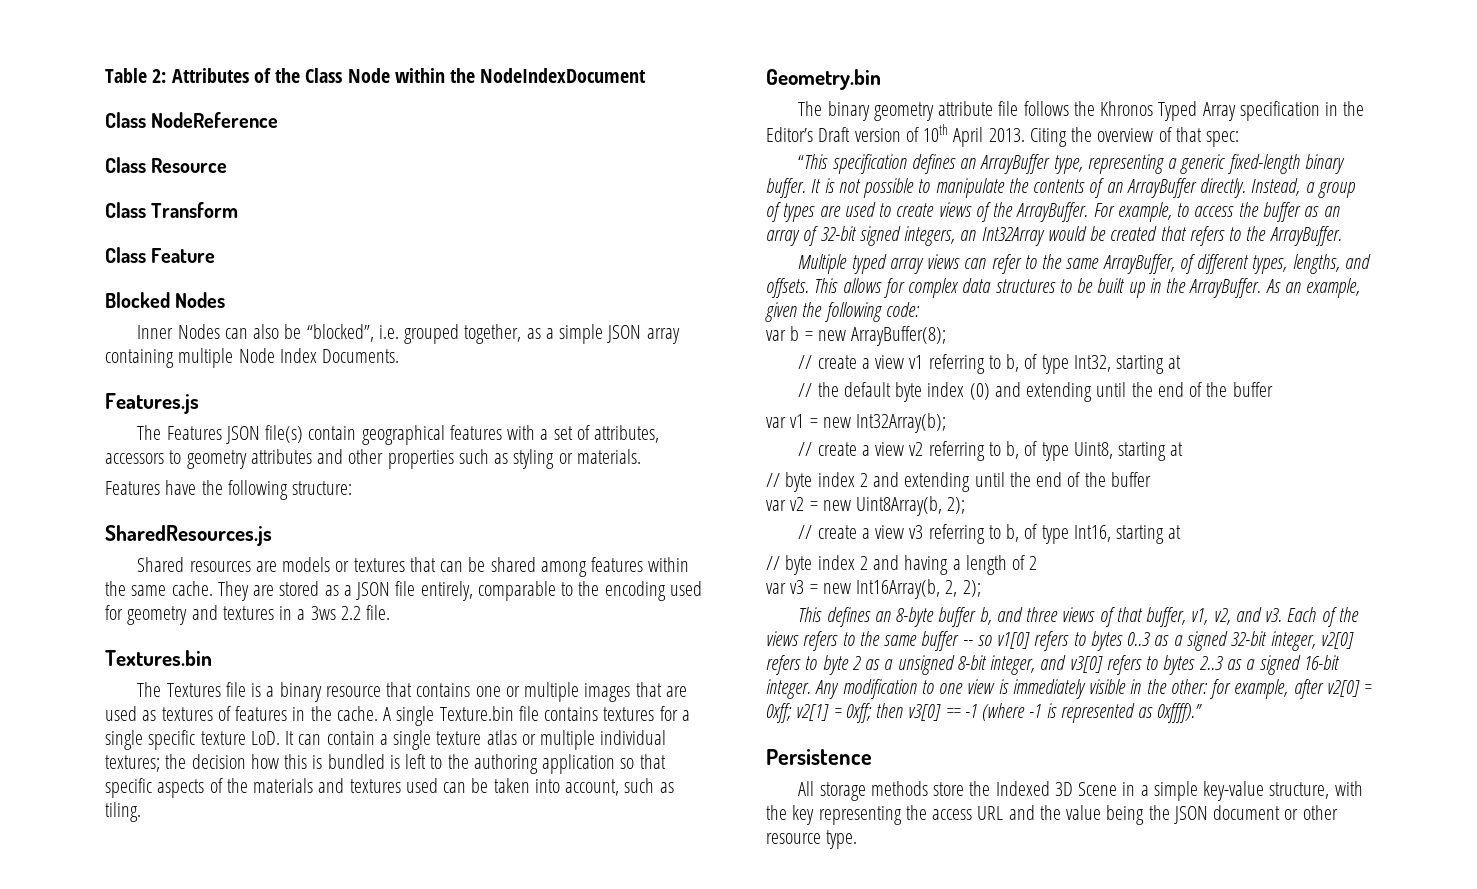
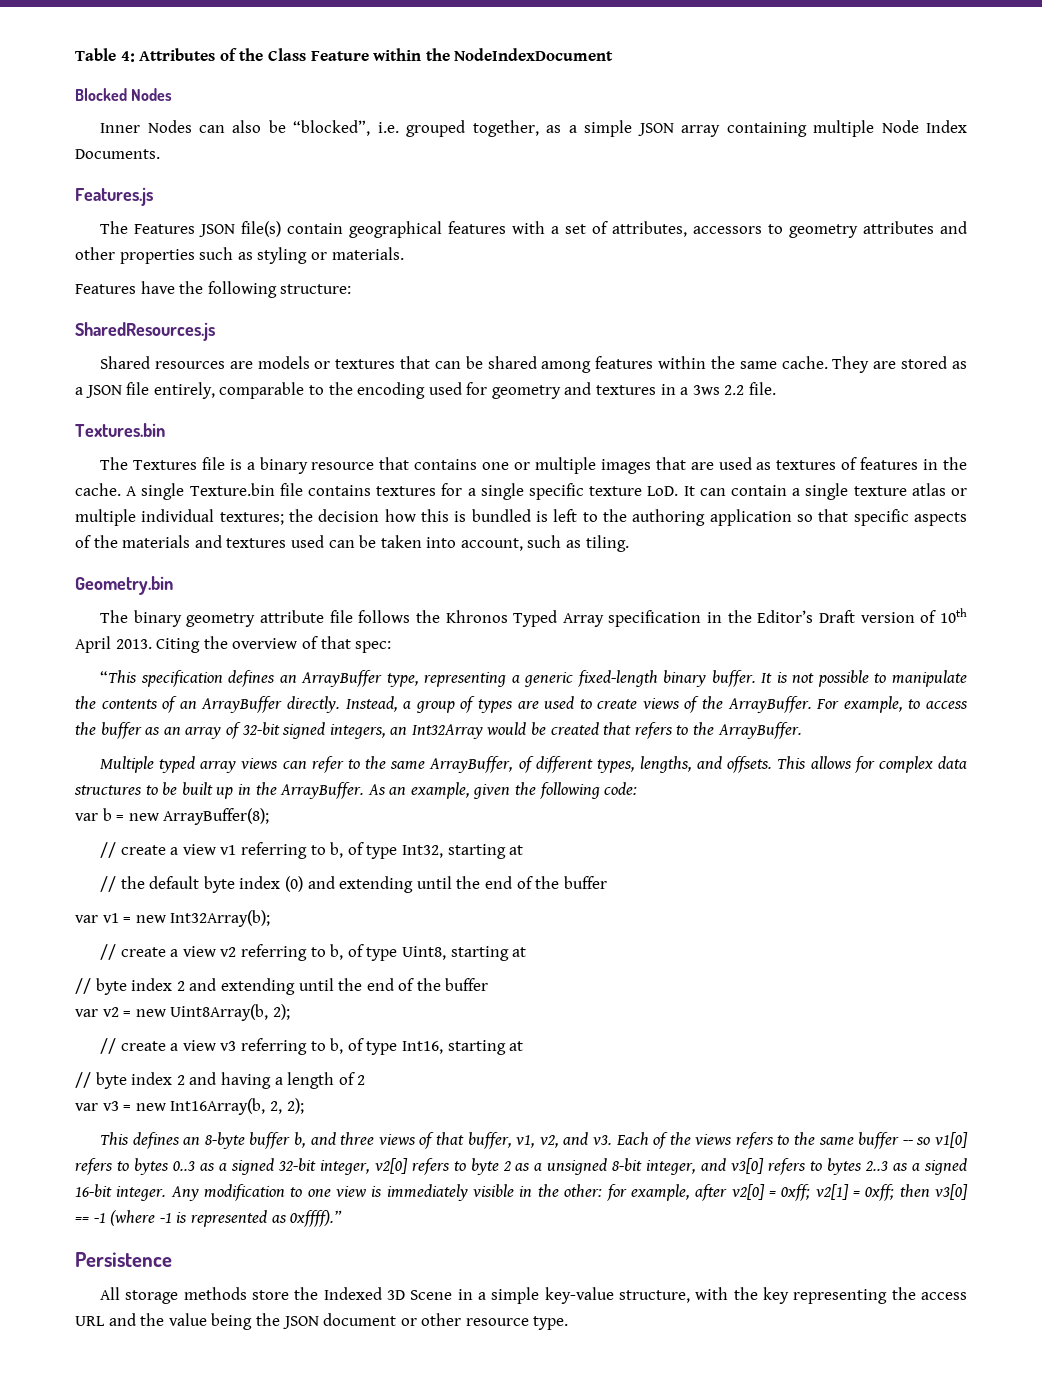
[152,69,167,83] 2: -> [120,51,135,62] 4:
[347,68,390,83] Node -> [310,51,369,61] Feature
[105,112,279,128] [105,157,228,173] [105,202,239,218] [105,247,216,263] // Class NodeReference // Class Resource // Class Transform // Class Feature -> (614, 54) none

